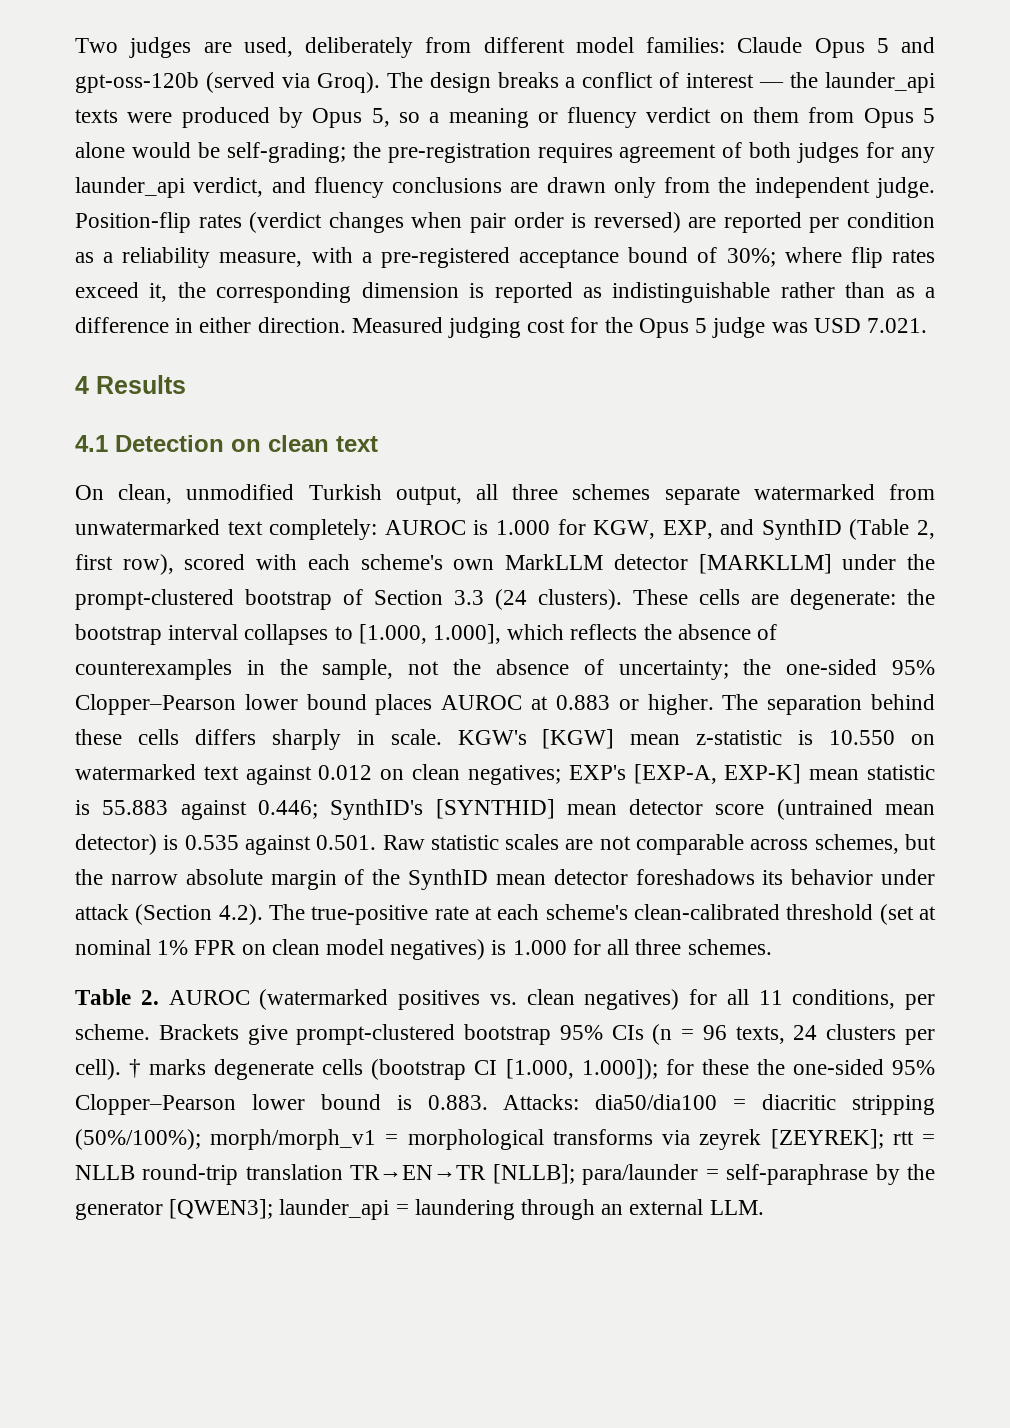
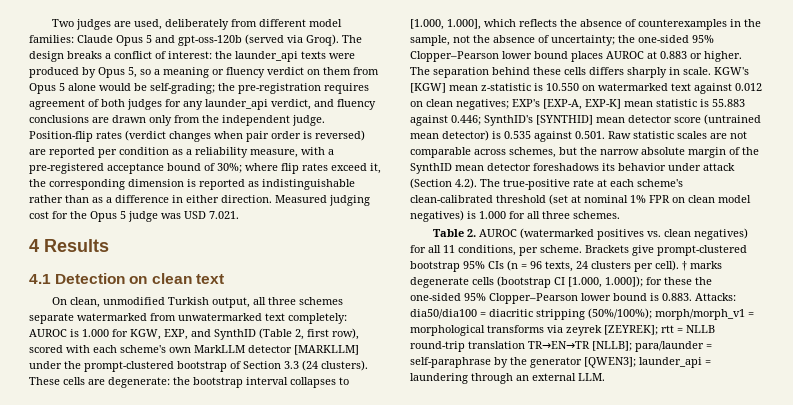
[686,73,785,88] interest — -> [168,51,212,59] interest:

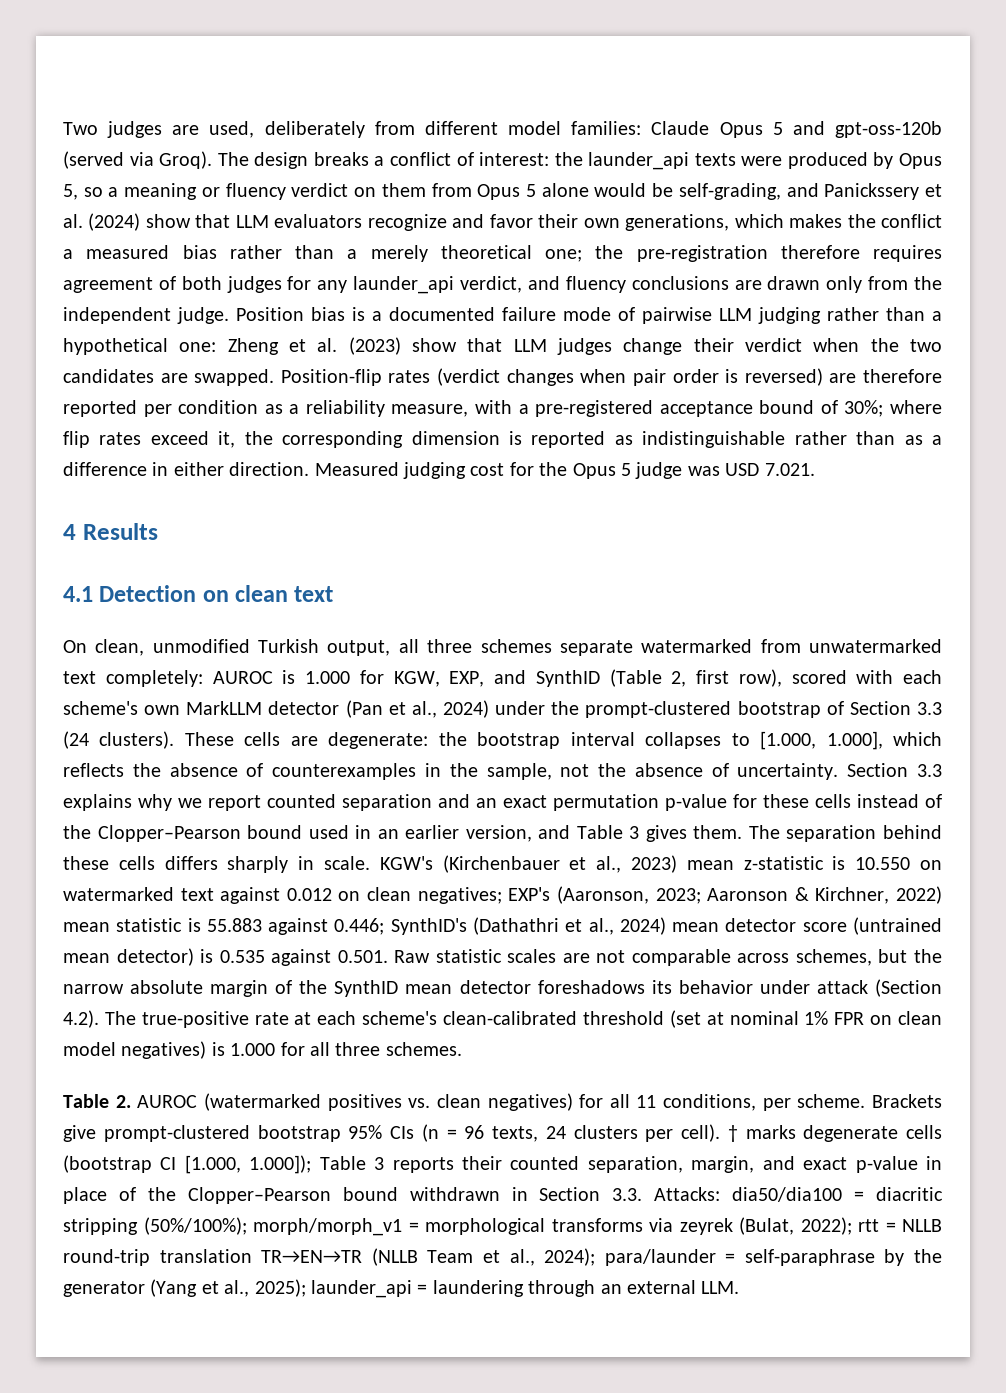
[150,83,215,94] self-grading; -> [678,183,942,200] [63,213,943,231] [63,245,582,262] self-grading, and Panickssery et al. (2024) show that LLM evaluators recognize and favor their own generations, which makes the conflict a measured bias rather than a merely theoretical one;
(321, 88) none -> [780,245,860,259] therefore
(325, 120) none -> [236,307,942,324] [63,337,943,355] [63,369,275,386] Position bias is a documented failure mode of pairwise LLM judging rather than a hypothetical one: Zheng et al. (2023) show that LLM judges change their verdict when the two candidates are swapped.
(46, 152) none -> [863,369,942,383] therefore
[294,345,359,355] [MARKLLM] -> [345,700,490,718] (Pan et al., 2024)
[551,35,714,46] [410,51,742,62] uncertainty; the one-sided 95% Clopper–Pearson lower bound places AUROC at 0.883 or higher. -> [737,763,943,780] [63,794,942,811] [63,825,743,842] uncertainty. Section 3.3 explains why we report counted separation and an exact permutation p-value for these cells instead of the Clopper–Pearson bound used in an earlier version, and Table 3 gives them.
[410,83,446,93] [KGW] -> [442,855,677,873] (Kirchenbauer et al., 2023)
[543,99,621,110] [EXP-A, EXP-K] -> [556,886,942,904] (Aaronson, 2023; Aaronson & Kirchner, 2022)
[536,115,593,125] [SYNTHID] -> [472,917,666,935] (Dathathri et al., 2024)
[646,277,712,285] [410,293,692,304] for these the one-sided 95% Clopper–Pearson lower bound is 0.883. -> [319,1156,943,1173] [63,1187,643,1204] Table 3 reports their counted separation, margin, and exact p-value in place of the Clopper–Pearson bound withdrawn in Section 3.3.
[604,325,658,335] [ZEYREK]; -> [739,1217,852,1235] (Bulat, 2022);
[592,341,632,351] [NLLB]; -> [371,1248,596,1266] (NLLB Team et al., 2024);
[584,357,636,368] [QWEN3]; -> [150,1279,306,1297] (Yang et al., 2025);

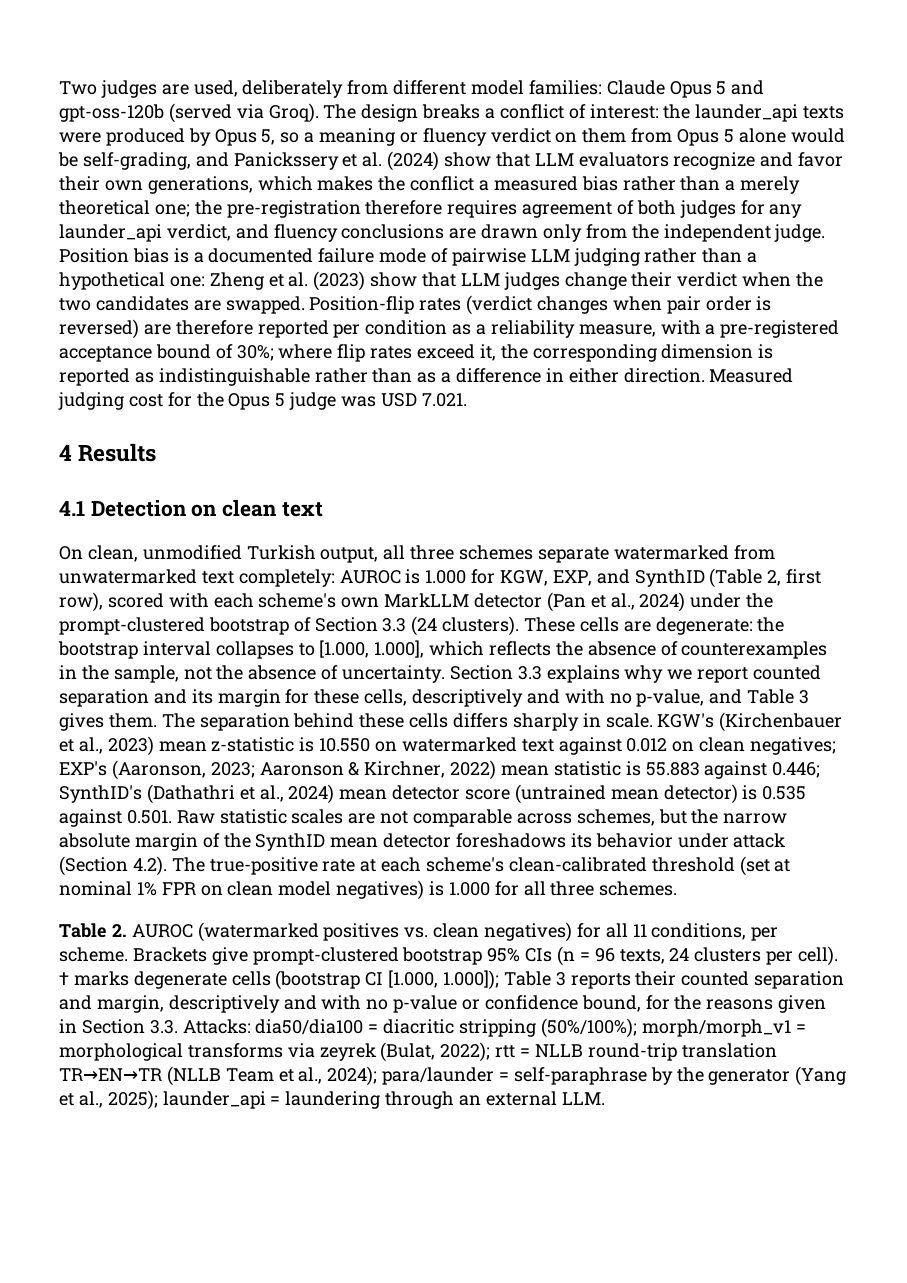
[476,794,942,811] [63,825,532,842] an exact permutation p-value for these cells instead of the Clopper–Pearson bound used in an earlier version, -> [191,689,705,707] its margin for these cells, descriptively and with no p-value,
[587,1156,943,1173] [63,1187,500,1204] separation, margin, and exact p-value in place of the Clopper–Pearson bound withdrawn -> [754,971,845,989] [59,995,827,1013] separation and margin, descriptively and with no p-value or confidence bound, for the reasons given

